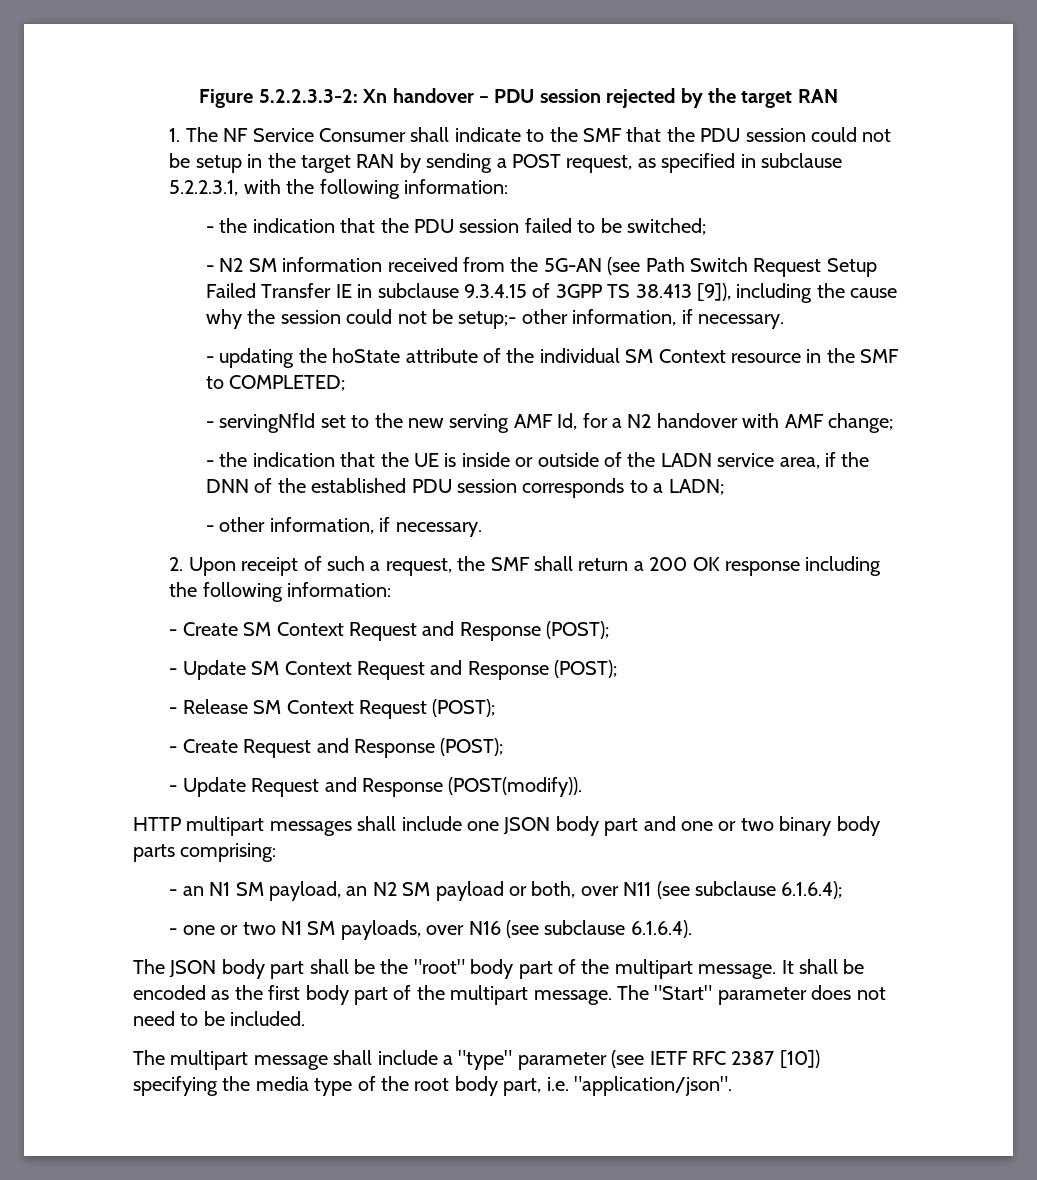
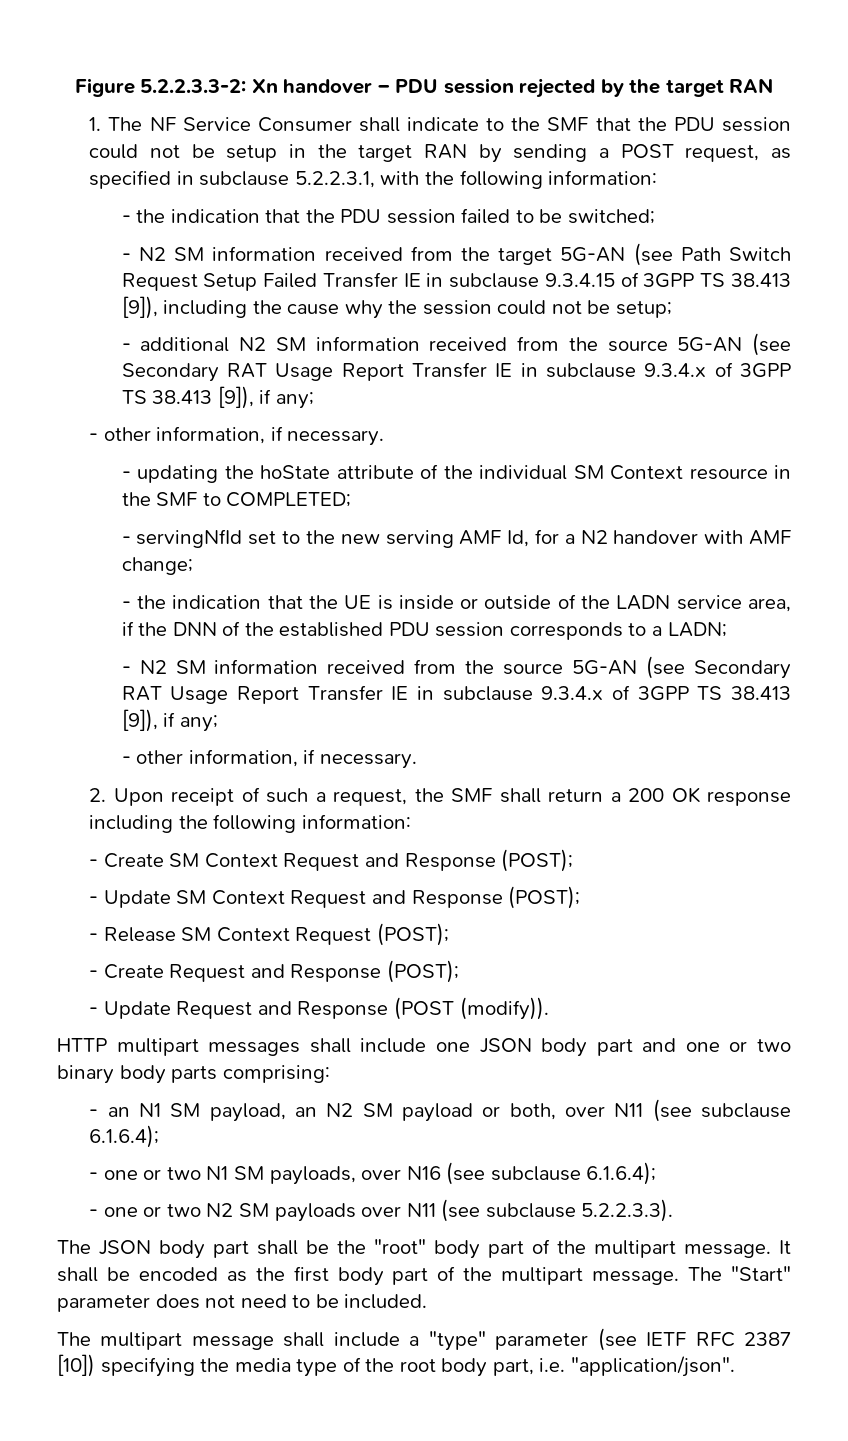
(539, 264) none -> [498,248,553,265] target
[458,311,517,329] setup;- -> [616,301,673,318] [121,333,792,356] [121,362,791,382] [121,386,314,409] [89,433,99,441] setup; // - additional N2 SM information received from the source 5G-AN (see Secondary RAT Usage Report Transfer IE in subclause 9.3.4.x of 3GPP TS 38.413 [9]), if any; // -
(724, 487) none -> [121,656,791,679] [121,685,791,704] [121,709,218,732] // - N2 SM information received from the source 5G-AN (see Secondary RAT Usage Report Transfer IE in subclause 9.3.4.x of 3GPP TS 38.413 [9]), if any;
[448,777,583,797] (POST(modify)). -> [394,997,549,1020] (POST (modify)).
[630,920,692,938] 6.1.6.4). -> [586,1162,657,1185] [89,1199,674,1222] 6.1.6.4); // - one or two N2 SM payloads over N11 (see subclause 5.2.2.3.3).

